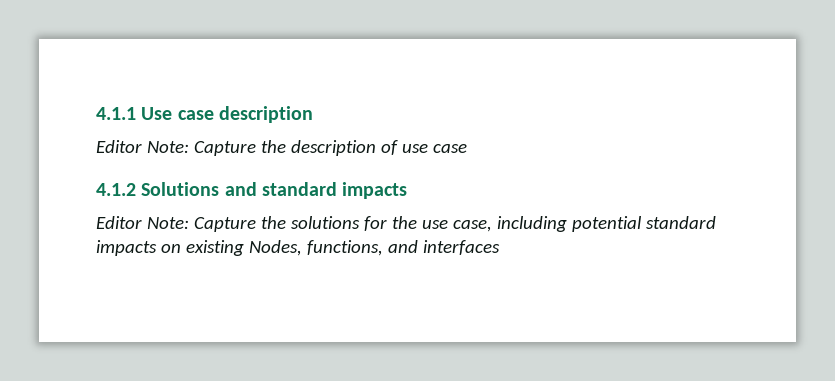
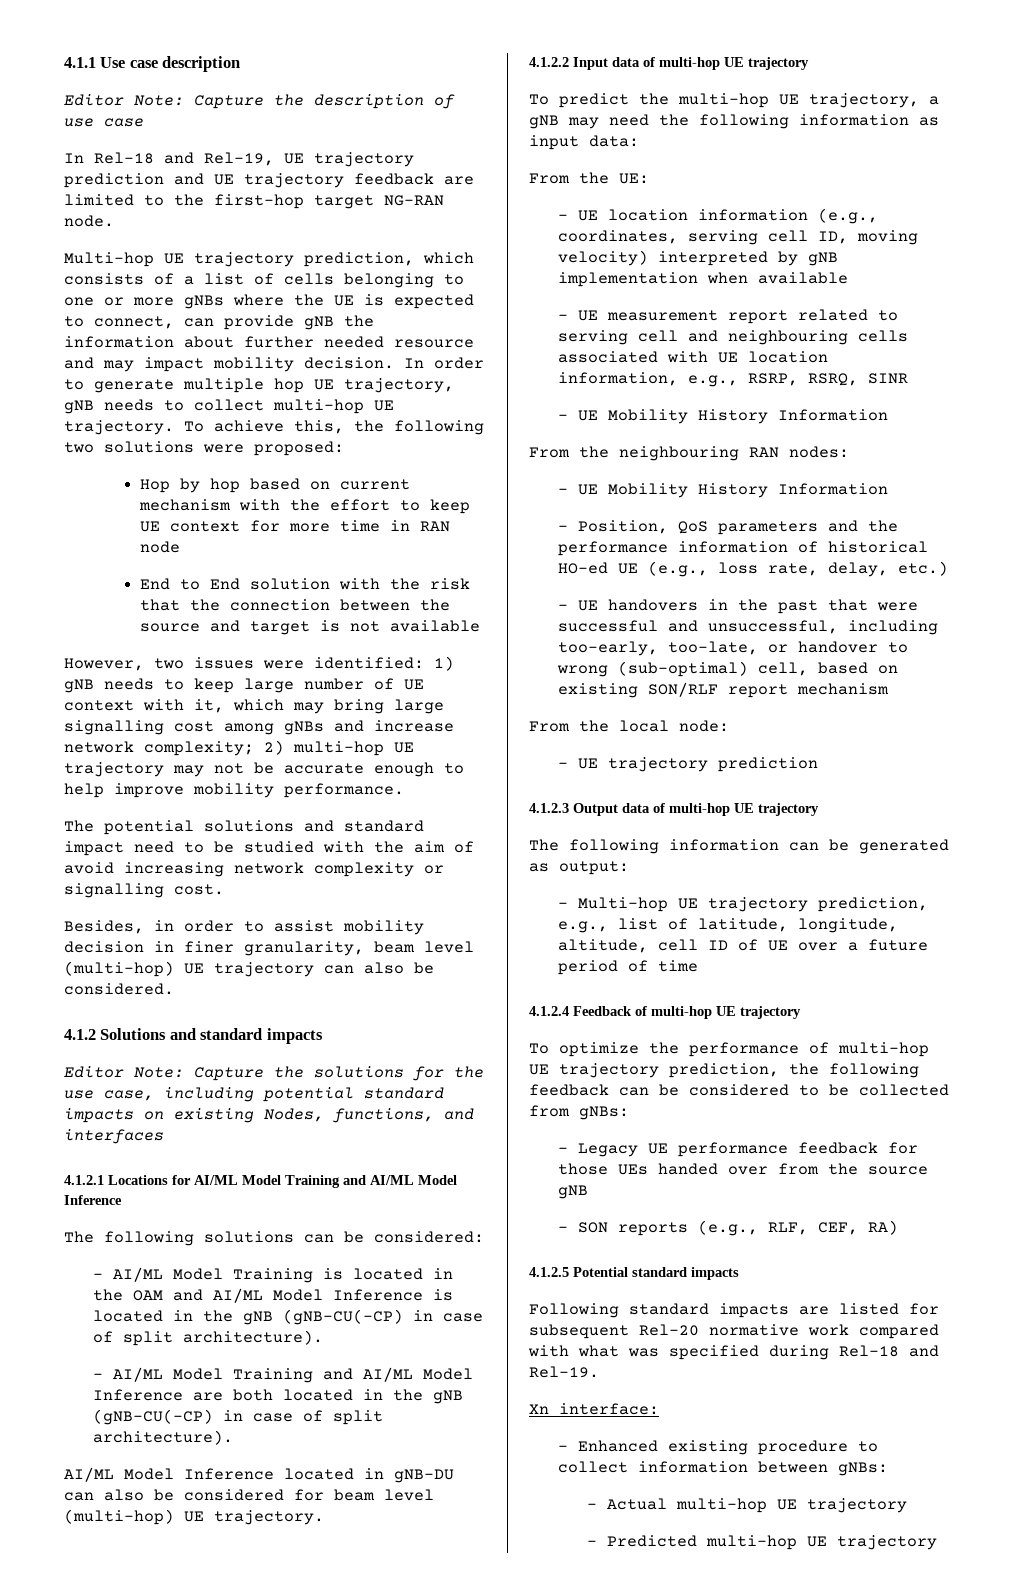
(467, 148) none -> [64,152,414,167] [64,173,474,188] [64,194,444,209] [64,215,114,227] [64,252,474,267] [64,273,464,288] [64,294,474,309] [64,315,374,330] [64,336,474,348] [64,357,484,372] [64,378,454,393] [64,399,394,414] [64,420,484,435] [64,441,344,456] [139,478,410,493] [138,499,470,514] [139,520,450,532] [139,541,180,553] [139,578,470,590] [139,599,450,611] [139,620,480,635] [64,656,454,671] [64,678,424,693] [64,699,444,714] [64,720,454,735] [64,740,414,756] [64,762,464,777] [64,783,404,798] [64,820,424,835] [64,841,474,856] [64,862,444,877] [64,883,224,898] [64,920,424,935] [64,941,474,956] [64,961,434,977] [64,983,174,995] // In Rel-18 and Rel-19, UE trajectory prediction and UE trajectory feedback are limited to the first-hop target NG-RAN node. // Multi-hop UE trajectory prediction, which consists of a list of cells belonging to one or more gNBs where the UE is expected to connect, can provide gNB the information about further needed resource and may impact mobility decision. In order to generate multiple hop UE trajectory, gNB needs to collect multi-hop UE trajectory. To achieve this, the following two solutions were proposed: // Hop by hop based on current mechanism with the effort to keep UE context for more time in RAN node // End to End solution with the risk that the connection between the source and target is not available // However, two issues were identified: 1) gNB needs to keep large number of UE context with it, which may bring large signalling cost among gNBs and increase network complexity; 2) multi-hop UE trajectory may not be accurate enough to help improve mobility performance. // The potential solutions and standard impact need to be studied with the aim of avoid increasing network complexity or signalling cost. // Besides, in order to assist mobility decision in finer granularity, beam level (multi-hop) UE trajectory can also be considered.
(500, 247) none -> [64,1175,457,1188] [64,1195,122,1205] [64,1231,484,1246] [92,1267,453,1283] [92,1288,453,1303] [92,1309,483,1325] [92,1330,323,1346] [92,1367,473,1383] [92,1389,463,1404] [92,1409,383,1425] [92,1430,233,1445] [64,1467,454,1483] [64,1489,434,1501] [64,1509,324,1525] [529,57,809,70] [529,93,939,108] [529,114,939,129] [529,135,639,150] [529,172,649,184] [557,208,878,224] [557,230,918,245] [557,250,838,266] [557,272,848,287] [557,309,898,324] [557,330,908,345] [557,351,828,363] [557,372,908,387] [557,409,888,424] [529,446,849,461] [557,483,888,498] [557,520,898,535] [557,541,928,556] [557,561,948,577] [557,599,918,614] [557,620,938,635] [557,641,908,656] [556,661,898,677] [557,682,889,698] [529,720,729,732] [557,757,818,772] [529,803,819,816] [529,839,949,854] [529,861,629,875] [557,897,928,912] [557,918,898,933] [557,939,928,953] [557,960,698,975] [529,1006,801,1019] [529,1042,929,1057] [529,1063,919,1078] [529,1084,949,1096] [529,1105,629,1120] [557,1142,918,1157] [557,1163,928,1175] [557,1185,588,1199] [557,1220,898,1236] [529,1267,739,1280] [529,1303,939,1318] [529,1324,939,1339] [528,1345,939,1360] [529,1366,599,1378] [529,1403,659,1415] [557,1440,878,1455] [557,1461,888,1476] [586,1498,907,1513] [586,1535,937,1550] // 4.1.2.1 Locations for AI/ML Model Training and AI/ML Model Inference // The following solutions can be considered: // - AI/ML Model Training is located in the OAM and AI/ML Model Inference is located in the gNB (gNB-CU(-CP) in case of split architecture). // - AI/ML Model Training and AI/ML Model Inference are both located in the gNB (gNB-CU(-CP) in case of split architecture). // AI/ML Model Inference located in gNB-DU can also be considered for beam level (multi-hop) UE trajectory. // 4.1.2.2 Input data of multi-hop UE trajectory // To predict the multi-hop UE trajectory, a gNB may need the following information as input data: // From the UE: // - UE location information (e.g., coordinates, serving cell ID, moving velocity) interpreted by gNB implementation when available // - UE measurement report related to serving cell and neighbouring cells associated with UE location information, e.g., RSRP, RSRQ, SINR // - UE Mobility History Information // From the neighbouring RAN nodes: // - UE Mobility History Information // - Position, QoS parameters and the performance information of historical HO-ed UE (e.g., loss rate, delay, etc.) // - UE handovers in the past that were successful and unsuccessful, including too-early, too-late, or handover to wrong (sub-optimal) cell, based on existing SON/RLF report mechanism // From the local node: // - UE trajectory prediction // 4.1.2.3 Output data of multi-hop UE trajectory // The following information can be generated as output: // - Multi-hop UE trajectory prediction, e.g., list of latitude, longitude, altitude, cell ID of UE over a future period of time // 4.1.2.4 Feedback of multi-hop UE trajectory // To optimize the performance of multi-hop UE trajectory prediction, the following feedback can be considered to be collected from gNBs: // - Legacy UE performance feedback for those UEs handed over from the source gNB // - SON reports (e.g., RLF, CEF, RA) // 4.1.2.5 Potential standard impacts // Following standard impacts are listed for subsequent Rel-20 normative work compared with what was specified during Rel-18 and Rel-19. // Xn interface: // - Enhanced existing procedure to collect information between gNBs: // - Actual multi-hop UE trajectory // - Predicted multi-hop UE trajectory

